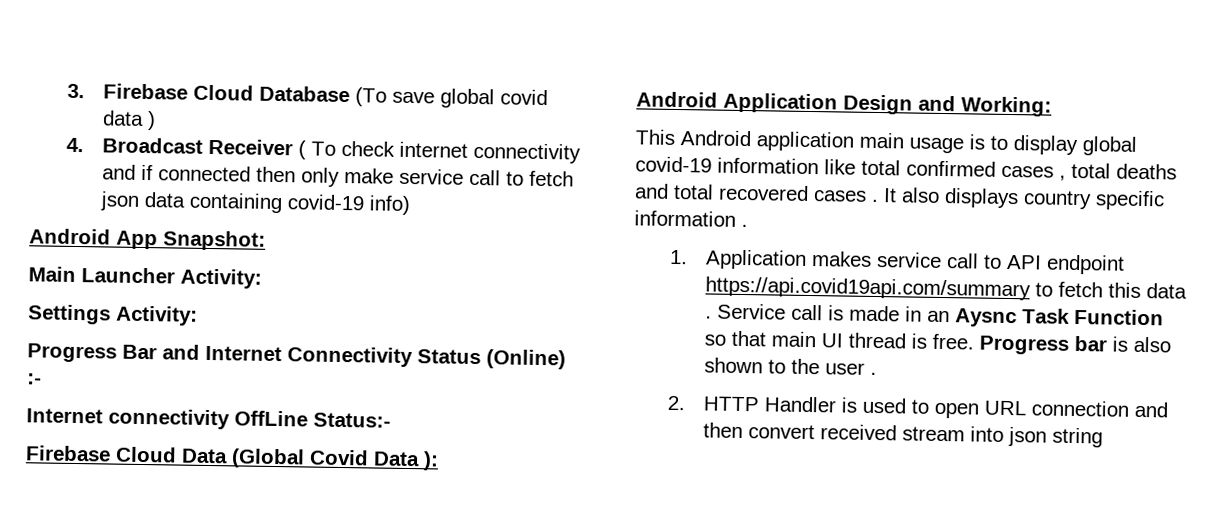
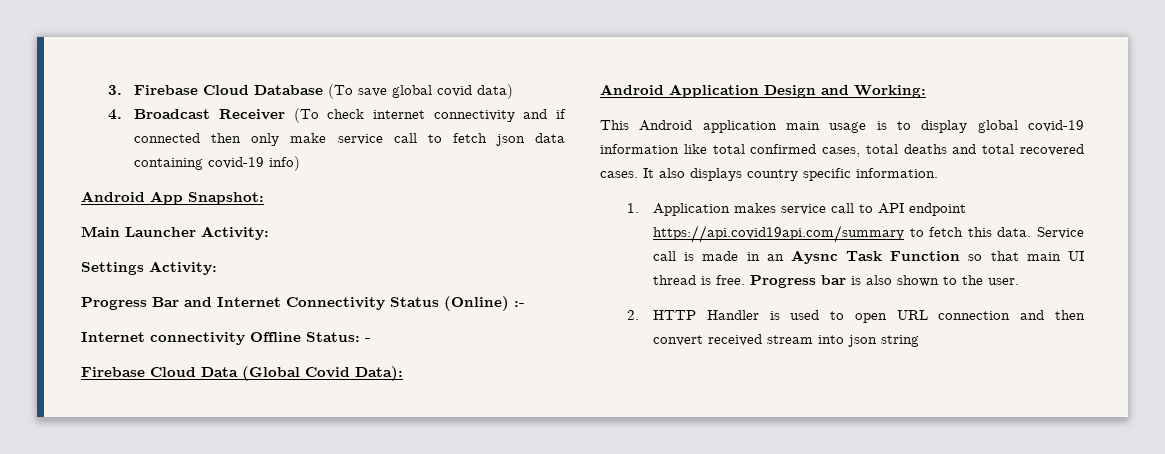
[103,110,157,131] data ) -> [477,84,514,99] data)
[298,140,337,160] ( To -> [293,108,319,123] (To
[234,410,391,428] OffLine Status:- -> [250,332,371,342] Offline Status: -
[373,451,439,471] Data ): -> [355,366,403,381] Data):
[1001,165,1066,181] cases , -> [822,147,861,157] cases,
[813,190,878,203] cases . -> [600,171,638,178] cases.
[634,210,748,228] information . -> [856,168,938,178] information.
[1146,283,1188,299] [705,315,713,319] data . -> [997,227,1032,237] data.
[825,362,878,376] user . -> [988,278,1020,285] user.

